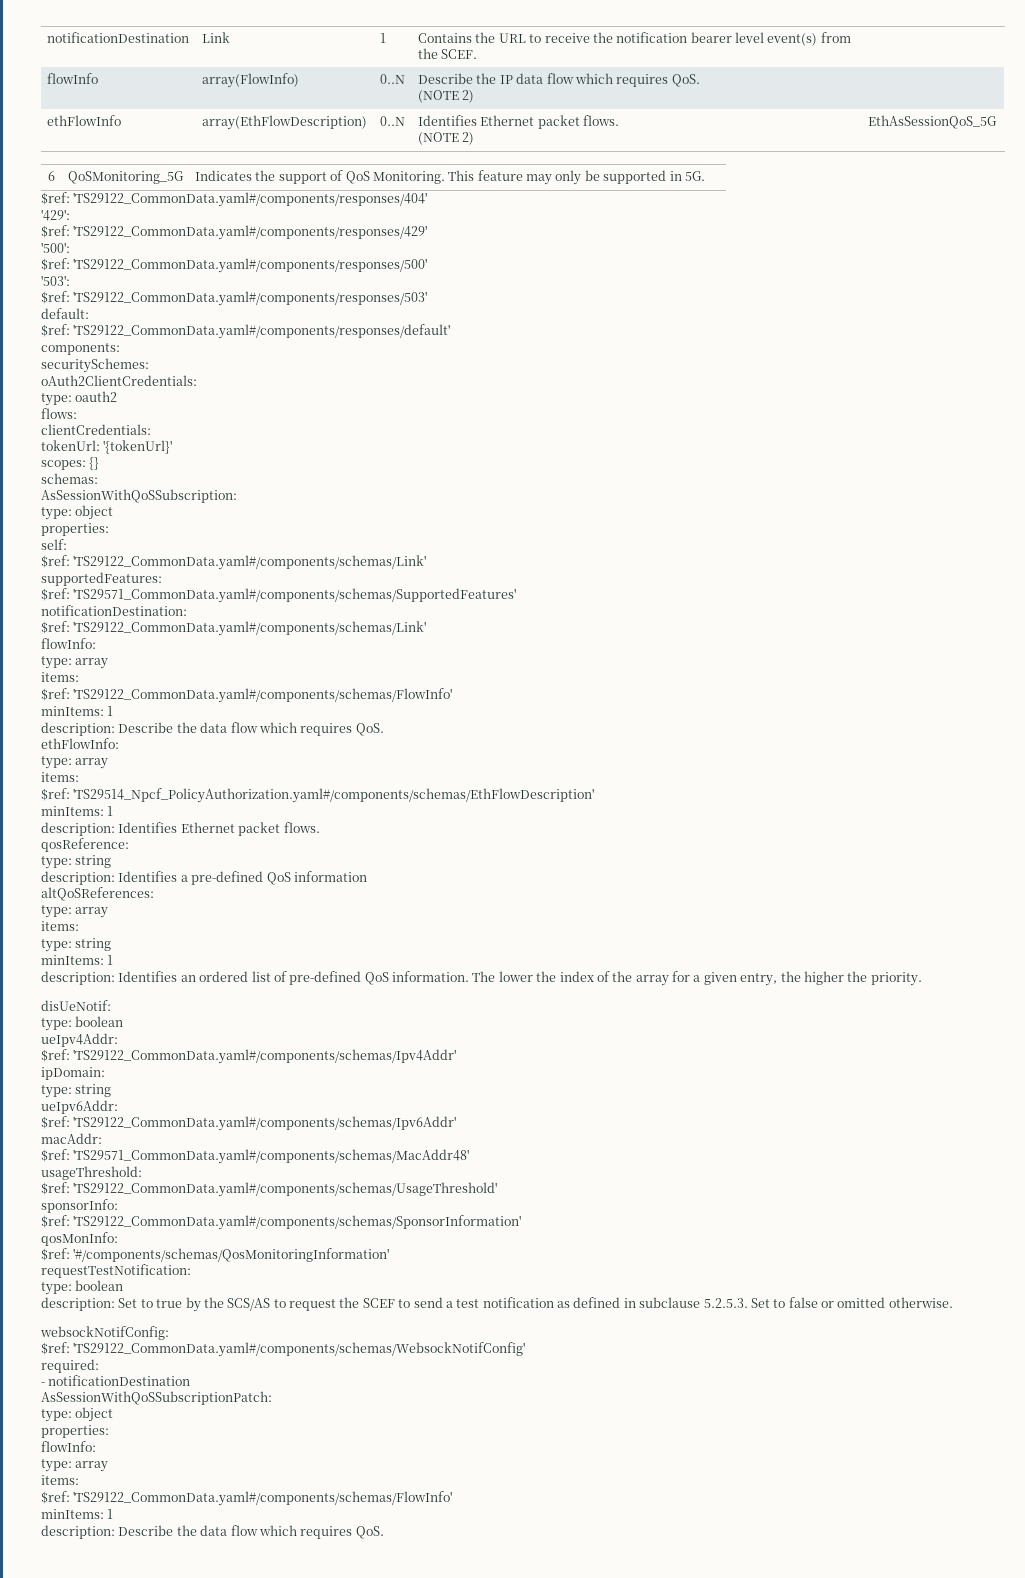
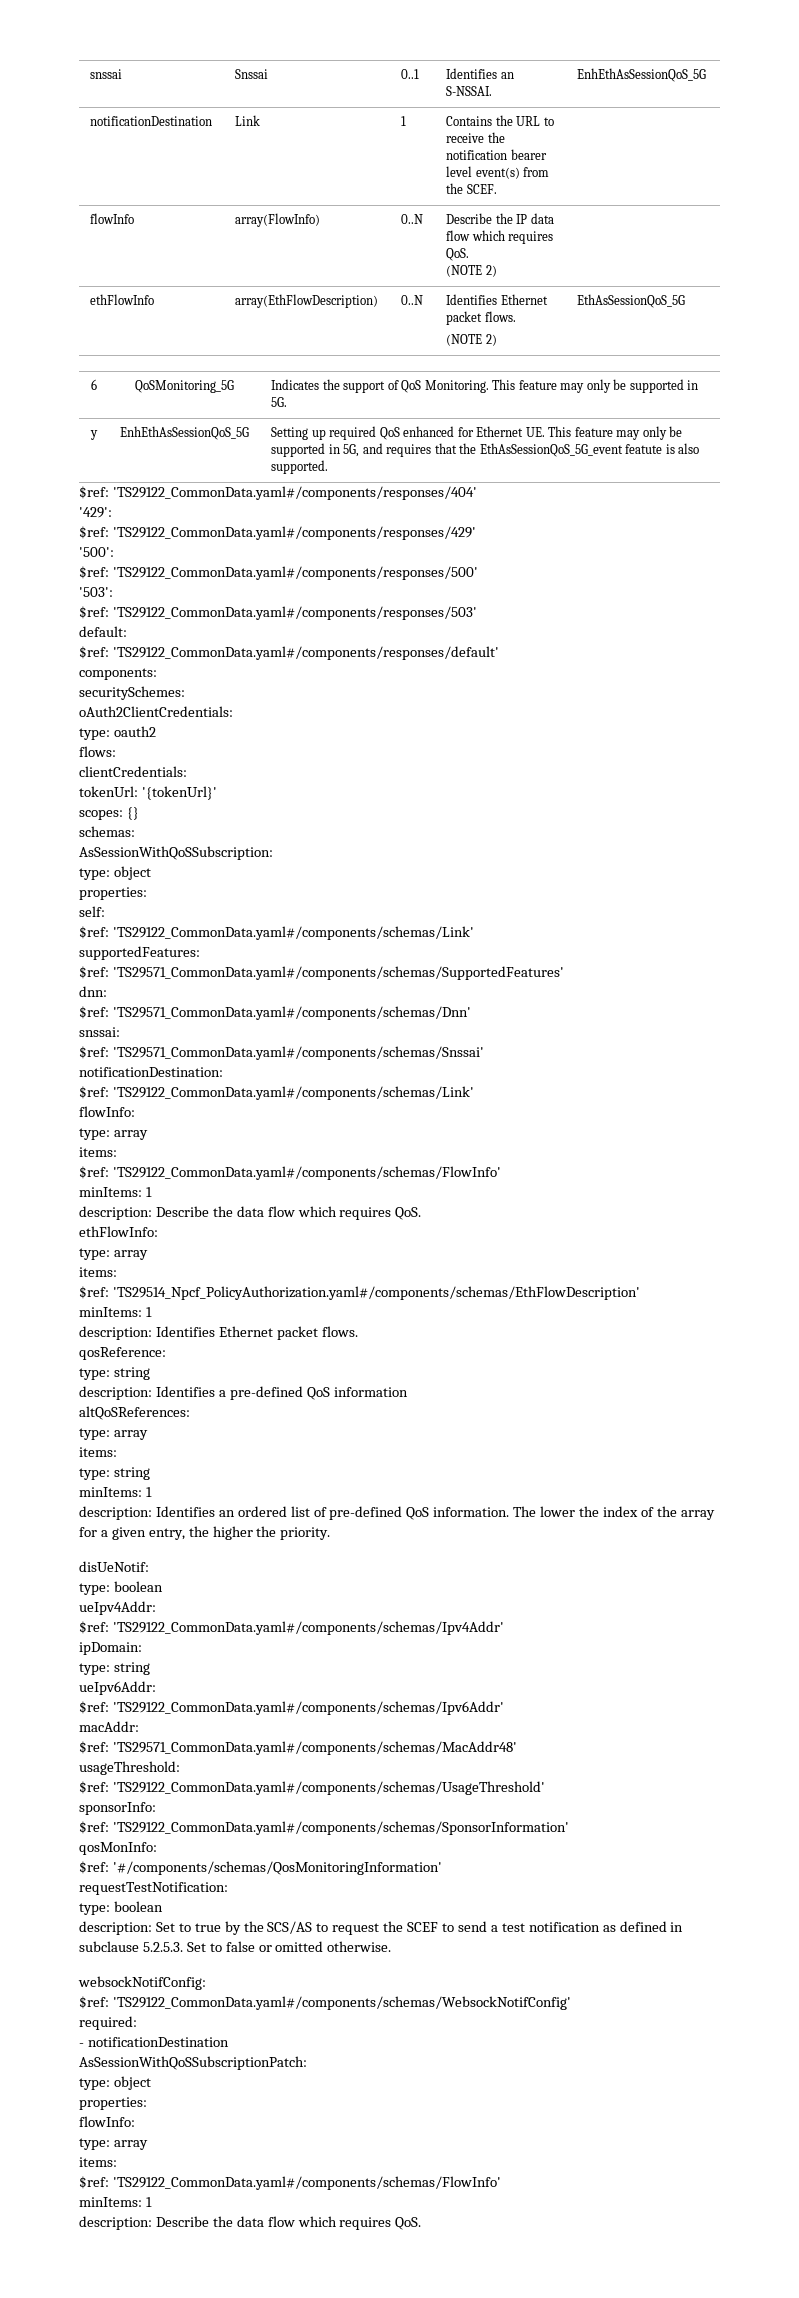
(47, 37) none -> [90,69,123,79] [235,69,269,79] [401,69,420,79] [446,68,514,79] [446,86,493,96] [577,68,707,82] snssai | Snssai | 0..1 | Identifies an S-NSSAI. | EnhEthAsSessionQoS_5G //
(705, 176) none -> [90,430,98,440] [120,426,249,440] [271,426,683,440] [271,443,700,457] [271,460,329,474] // y | EnhEthAsSessionQoS_5G | Setting up required QoS enhanced for Ethernet UE. This feature may only be supported in 5G, and requires that the EthAsSessionQoS_5G_event featute is also supported.
(517, 595) none -> [79,986,107,997] [79,1006,471,1020] [79,1027,120,1037] [79,1046,484,1060] // dnn: // $ref: 'TS29571_CommonData.yaml#/components/schemas/Dnn' // snssai: // $ref: 'TS29571_CommonData.yaml#/components/schemas/Snssai'

